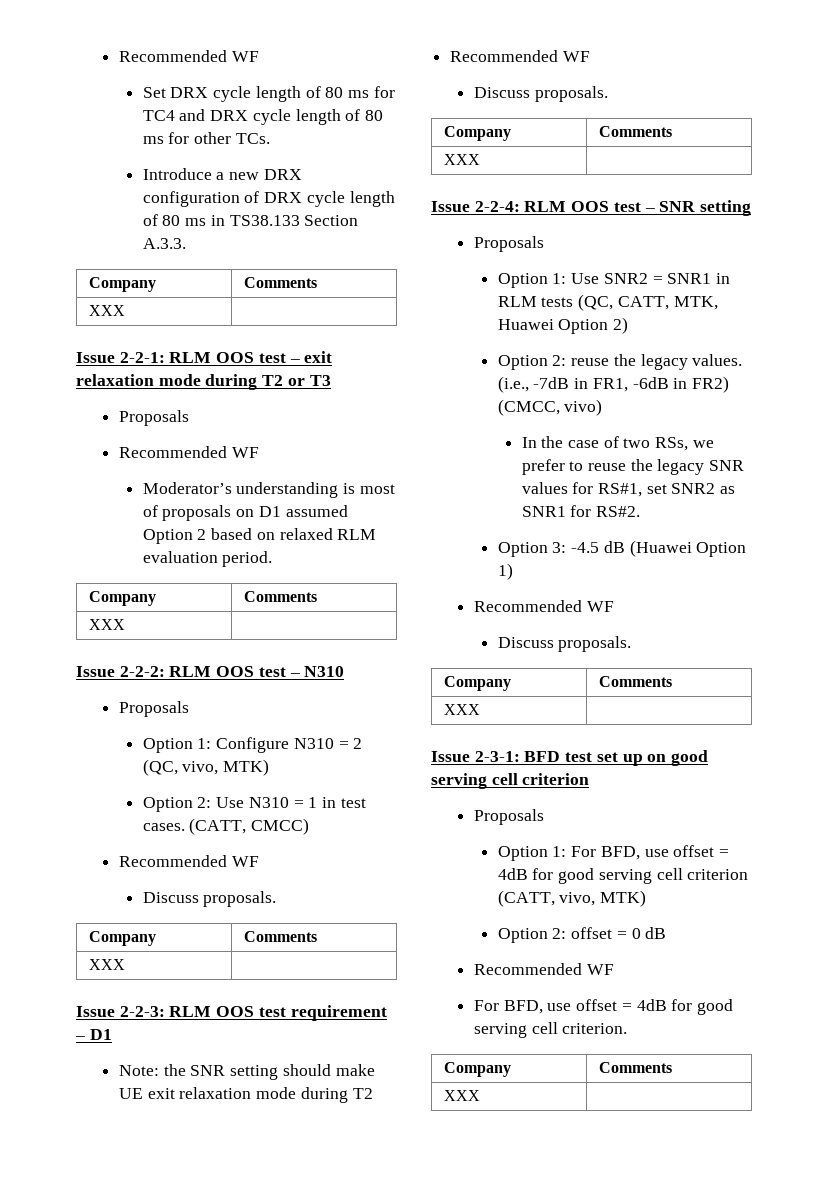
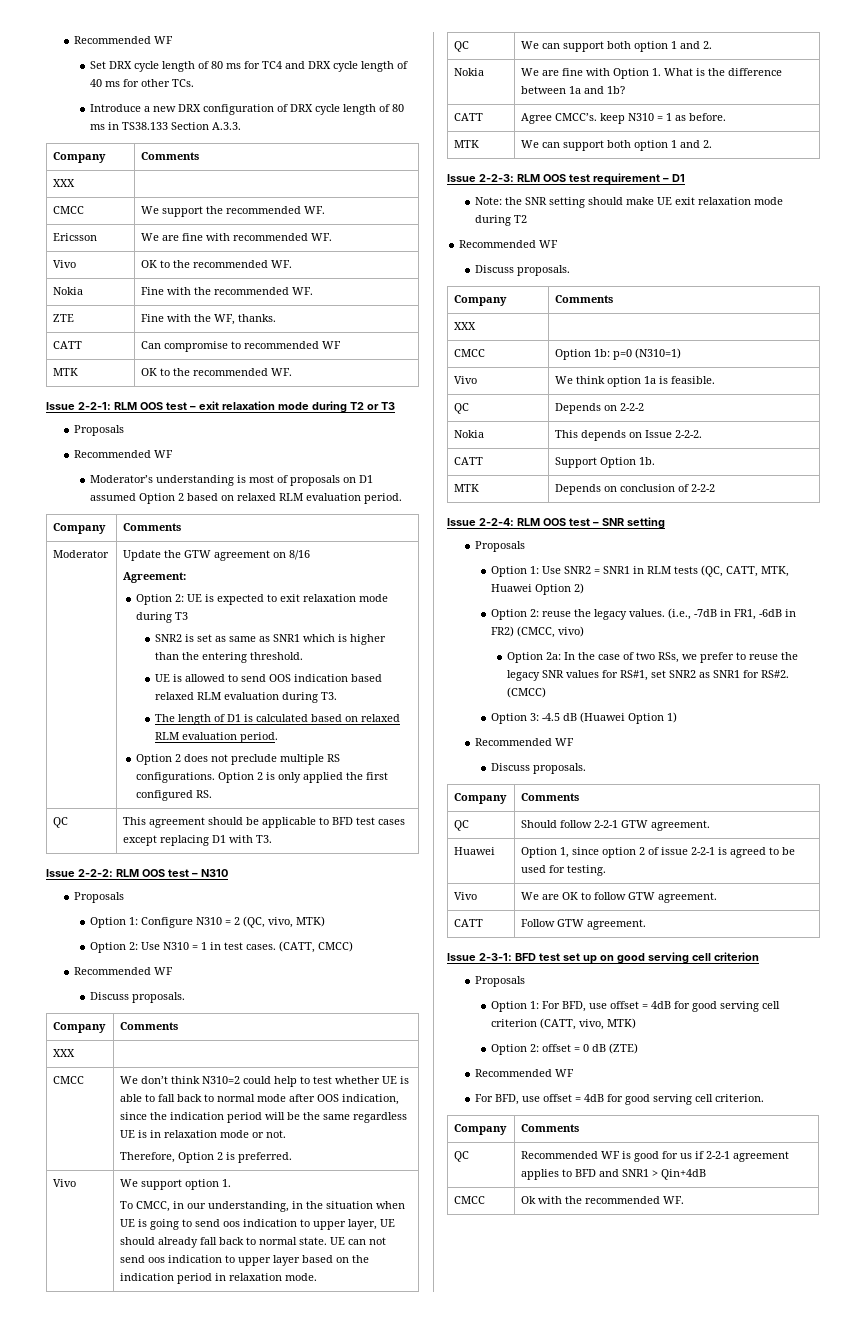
[365,110,384,121] 80 -> [90,79,103,87] 40
(125, 310) none -> [53,206,85,214] [141,206,326,217] [53,233,98,241] [141,233,333,241] [53,260,77,268] [141,260,293,268] [53,287,84,295] [141,287,314,295] [53,314,75,322] [141,314,277,325] [53,341,83,349] [141,341,342,352] [53,368,79,376] [141,368,293,376] // CMCC | We support the recommended WF. // Ericsson | We are fine with recommended WF. // Vivo | OK to the recommended WF. // Nokia | Fine with the recommended WF. // ZTE | Fine with the WF, thanks. // CATT | Can compromise to recommended WF // MTK | OK to the recommended WF.
[88,619,125,630] XXX | -> [53,550,110,558] [123,550,311,561] [123,572,187,583] [135,594,388,605] [135,612,188,623] [154,634,386,645] [154,652,303,663] [154,674,382,682] [154,692,337,703] [154,714,400,725] [154,732,278,743] [135,754,340,765] [135,772,388,783] [135,790,212,801] [53,817,69,828] [123,817,406,828] [123,835,273,846] Moderator | Update the GTW agreement on 8/16 // Agreement: // Option 2: UE is expected to exit relaxation mode during T3 // SNR2 is set as same as SNR1 which is higher than the entering threshold. // UE is allowed to send OOS indication based relaxed RLM evaluation during T3. // The length of D1 is calculated based on relaxed RLM evaluation period. // Option 2 does not preclude multiple RS configurations. Option 2 is only applied the first configured RS. // QC | This agreement should be applicable to BFD test cases except replacing D1 with T3.
(125, 964) none -> [53,1076,85,1084] [120,1076,410,1087] [120,1094,400,1105] [120,1112,408,1123] [120,1130,287,1138] [120,1152,293,1163] [53,1179,77,1187] [120,1179,232,1190] [120,1201,406,1212] [120,1219,396,1230] [120,1237,387,1248] [120,1255,370,1266] [120,1273,318,1284] [454,41,470,52] [521,41,713,52] [454,68,485,76] [521,68,783,79] [521,86,626,94] [454,113,484,121] [521,113,727,124] [454,140,480,148] [521,140,713,151] // CMCC | We don’t think N310=2 could help to test whether UE is able to fall back to normal mode after OOS indication, since the indication period will be the same regardless UE is in relaxation mode or not. // Therefore, Option 2 is preferred. // Vivo | We support option 1. // To CMCC, in our understanding, in the situation when UE is going to send oos indication to upper layer, UE should already fall back to normal state. UE can not send oos indication to upper layer based on the indication period in relaxation mode. // QC | We can support both option 1 and 2. // Nokia | We are fine with Option 1. What is the difference between 1a and 1b? // CATT | Agree CMCC’s. keep N310 = 1 as before. // MTK | We can support both option 1 and 2.
(480, 159) none -> [454,349,486,357] [555,348,682,360] [454,376,478,384] [555,376,716,387] [454,403,470,414] [555,403,645,414] [454,430,485,438] [555,430,703,441] [454,457,484,465] [555,457,656,468] [454,484,480,492] [555,484,716,495] // CMCC | Option 1b: p=0 (N310=1) // Vivo | We think option 1a is feasible. // QC | Depends on 2-2-2 // Nokia | This depends on Issue 2-2-2. // CATT | Support Option 1b. // MTK | Depends on conclusion of 2-2-2
(603, 407) none -> [507,652,562,663] Option 2a:
(640, 511) none -> [507,687,547,698] (CMCC)
[443,704,480,715] XXX | -> [454,820,470,831] [521,820,711,831] [454,847,496,855] [521,847,796,858] [521,865,607,876] [454,892,478,900] [521,892,718,903] [454,919,484,927] [521,919,647,930] QC | Should follow 2-2-1 GTW agreement. // Huawei | Option 1, since option 2 of issue 2-2-1 is agreed to be used for testing. // Vivo | We are OK to follow GTW agreement. // CATT | Follow GTW agreement.
(667, 933) none -> [609,1043,639,1054] (ZTE)
[443,1090,480,1101] XXX | -> [454,1151,470,1162] [521,1151,790,1162] [521,1169,707,1180] [454,1196,486,1204] [521,1196,685,1204] QC | Recommended WF is good for us if 2-2-1 agreement applies to BFD and SNR1 > Qin+4dB // CMCC | Ok with the recommended WF.

